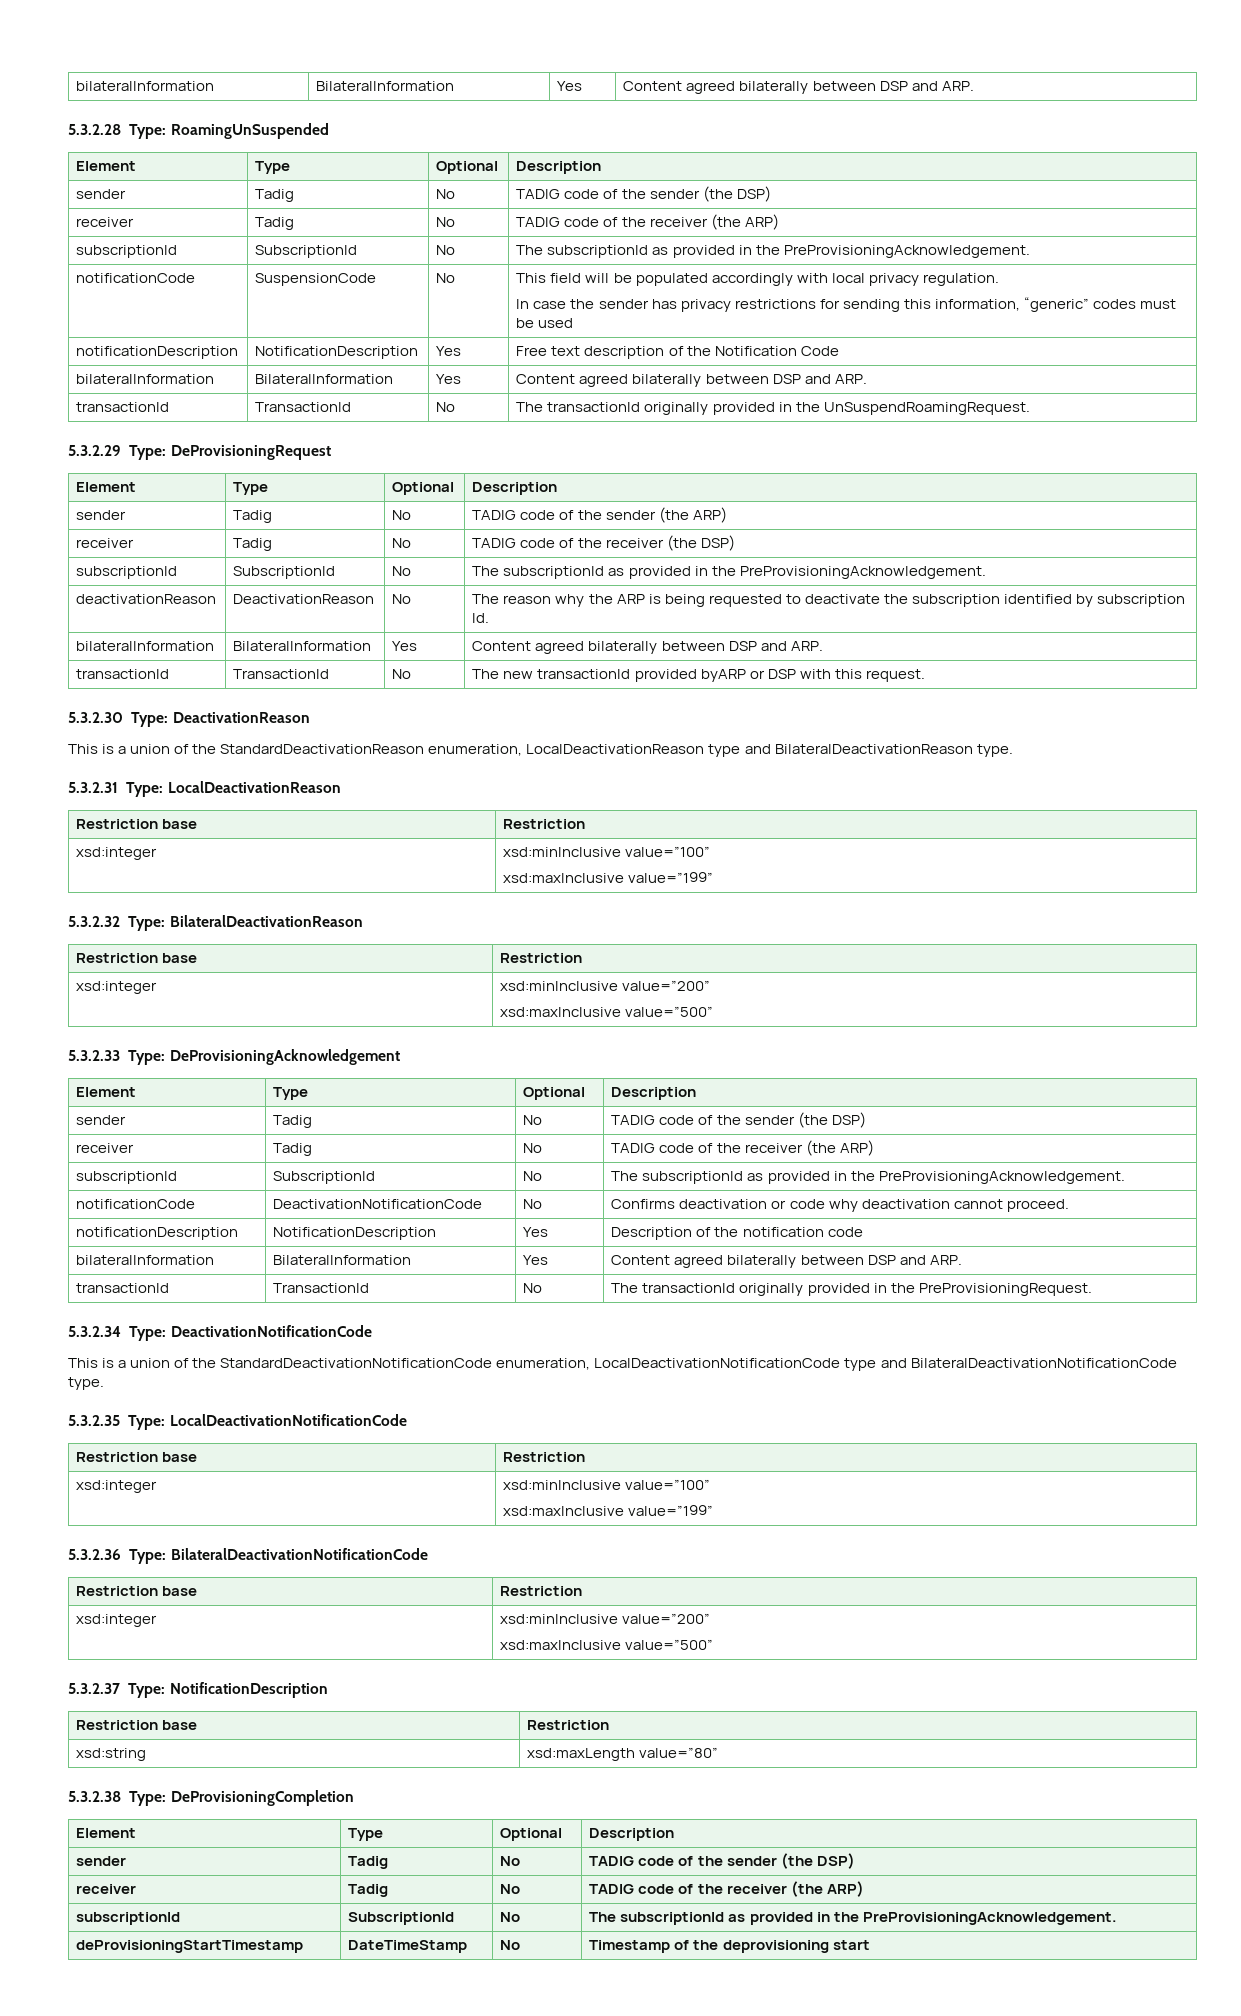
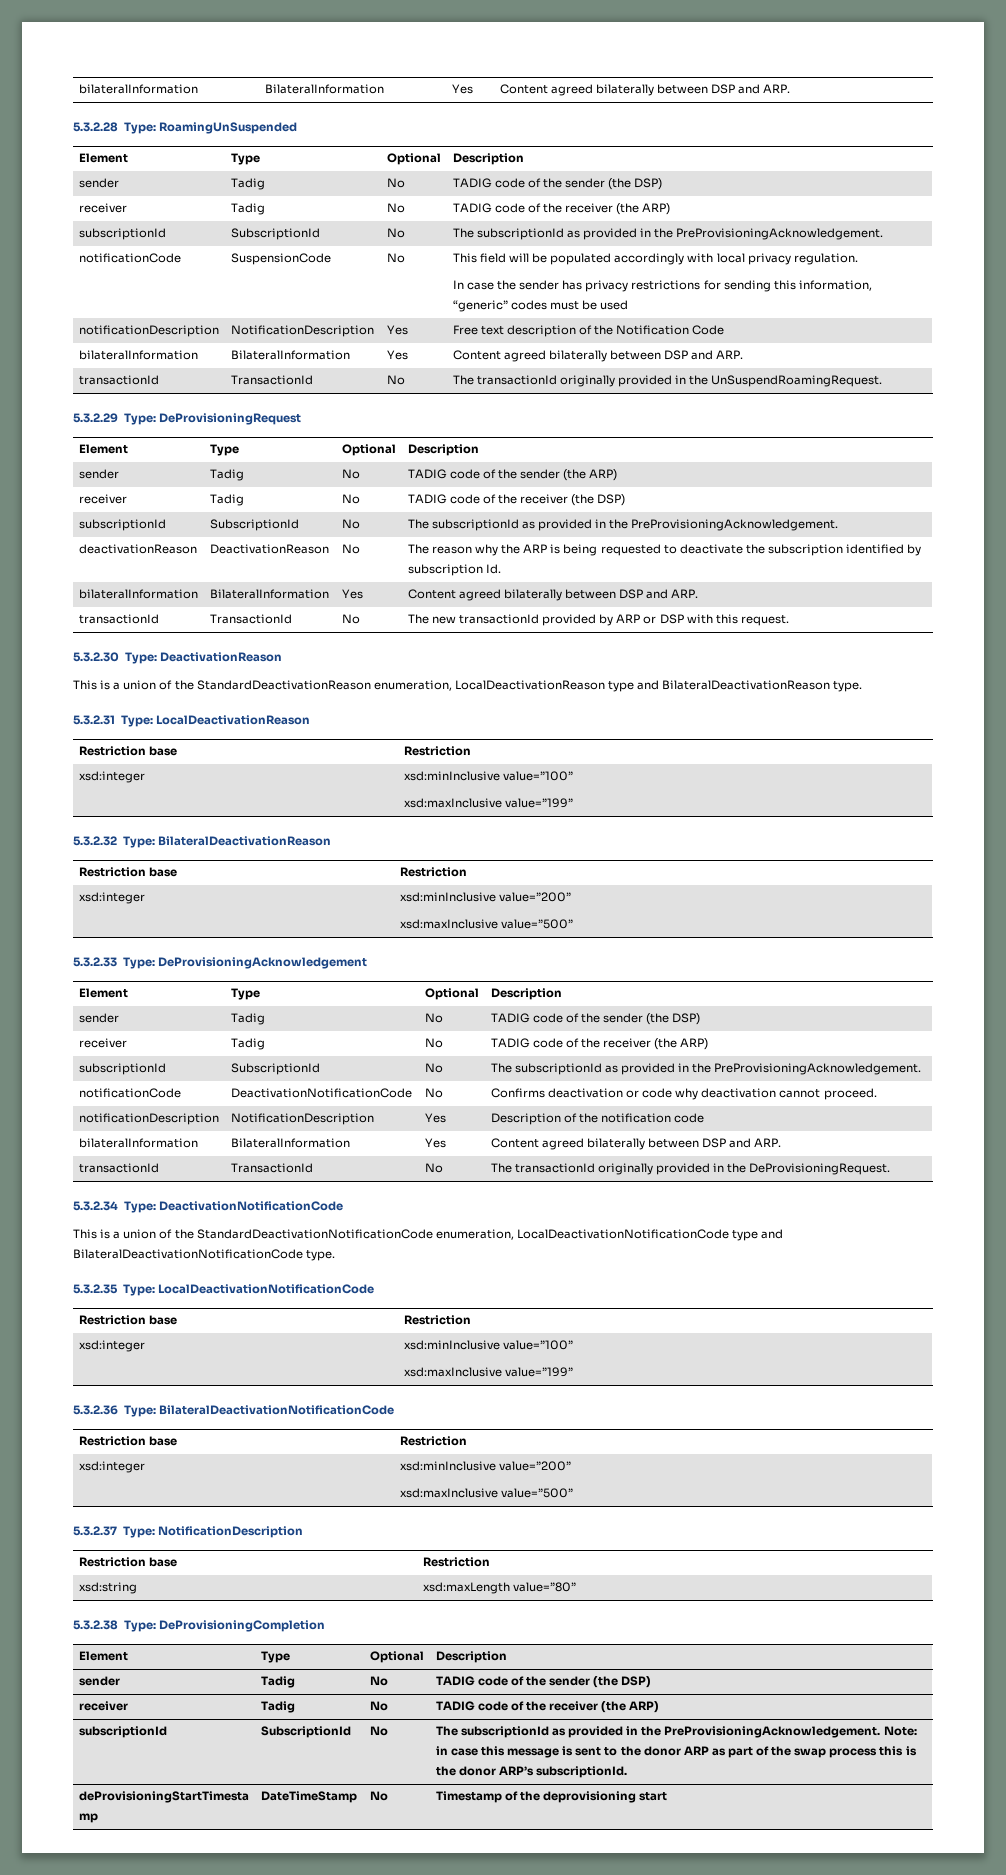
[700,669,746,682] byARP -> [599,614,641,626] by ARP
[918,1283,1092,1296] PreProvisioningRequest. -> [749,1163,891,1175] DeProvisioningRequest.
(1117, 1918) none -> [883,1726,917,1736] [435,1746,917,1758] [435,1766,628,1778] Note: in case this message is sent to the donor ARP as part of the swap process this is the donor ARP’s subscriptionId.

